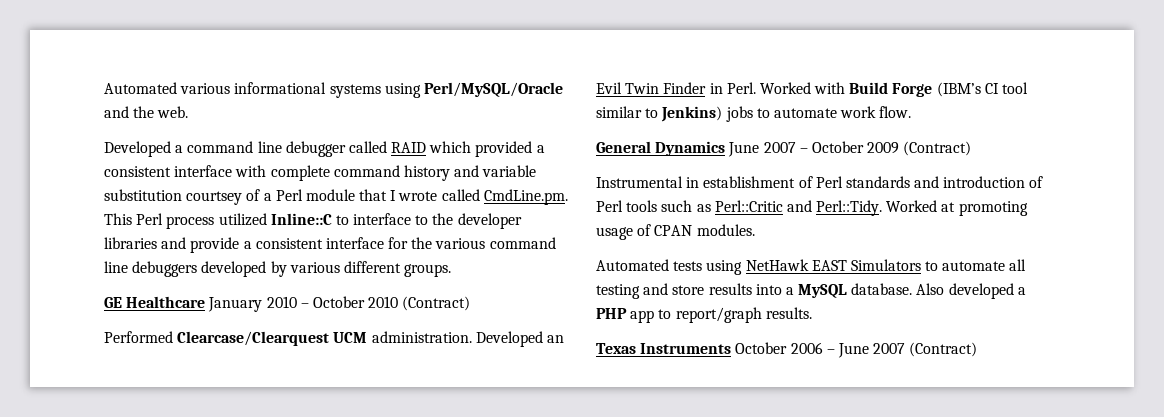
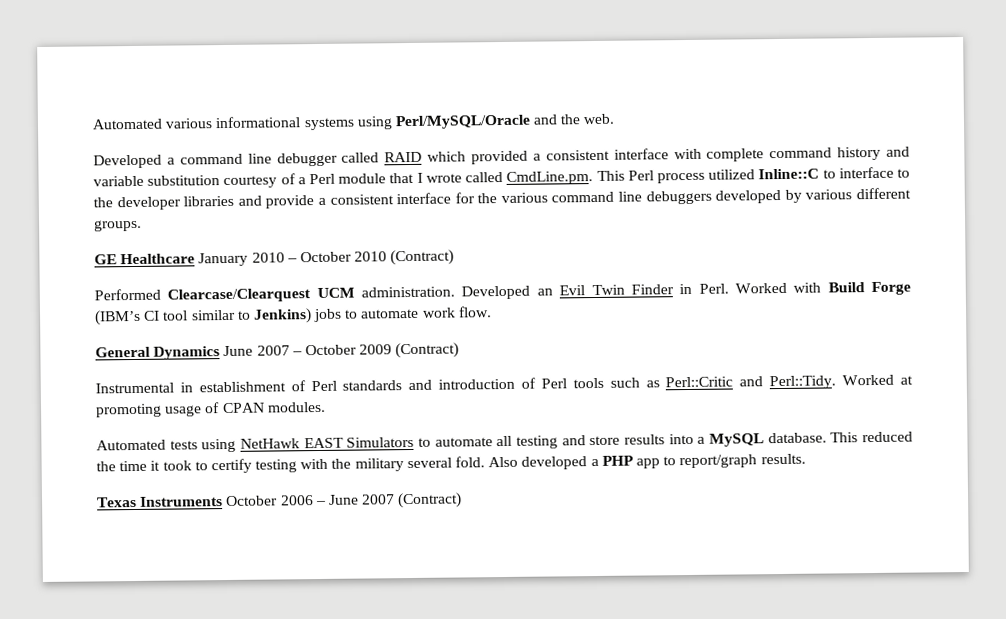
[186,191,243,205] courtsey -> [223,175,278,189] courtesy
(913, 289) none -> [830,431,913,443] [96,456,486,474] This reduced the time it took to certify testing with the military several fold.

